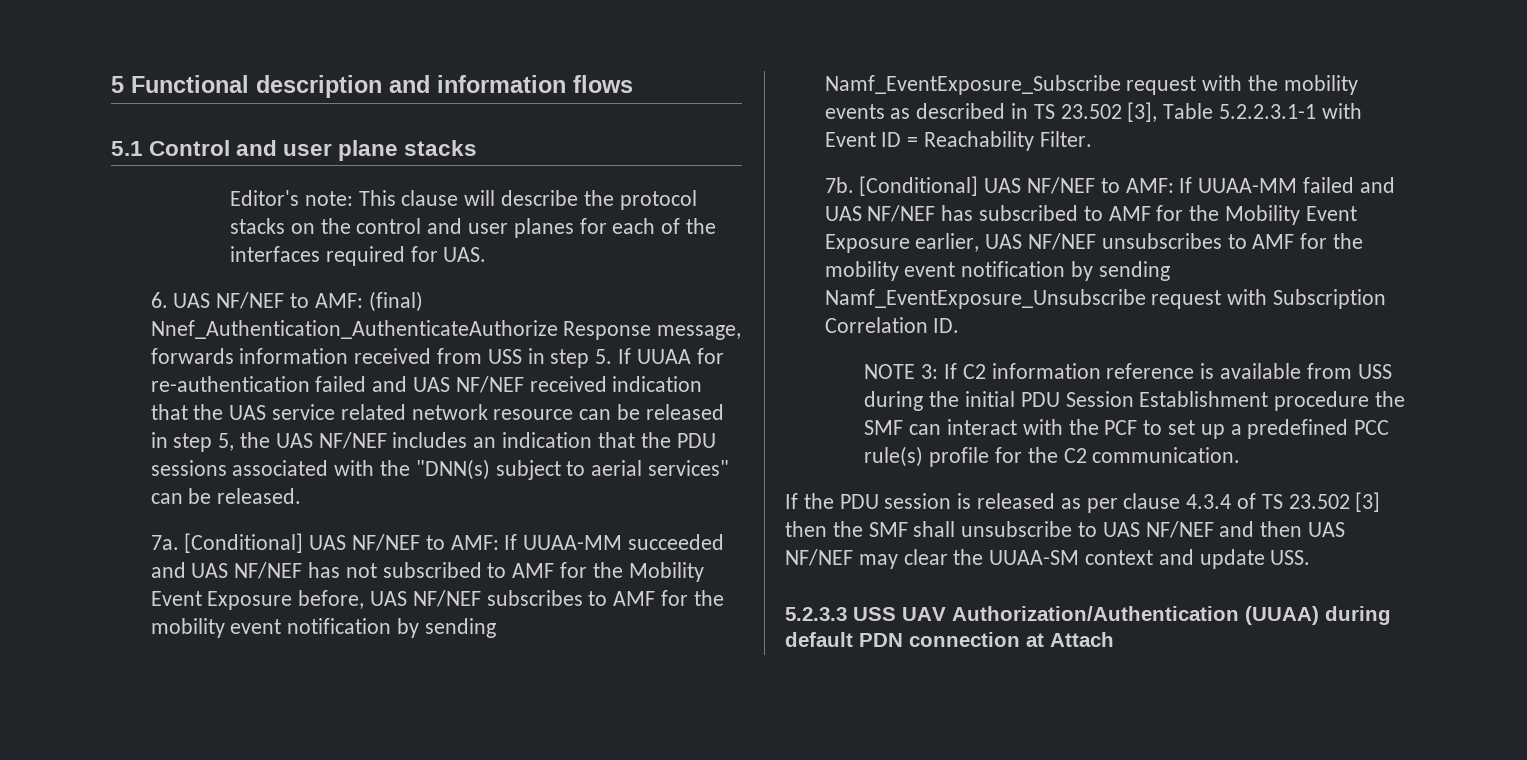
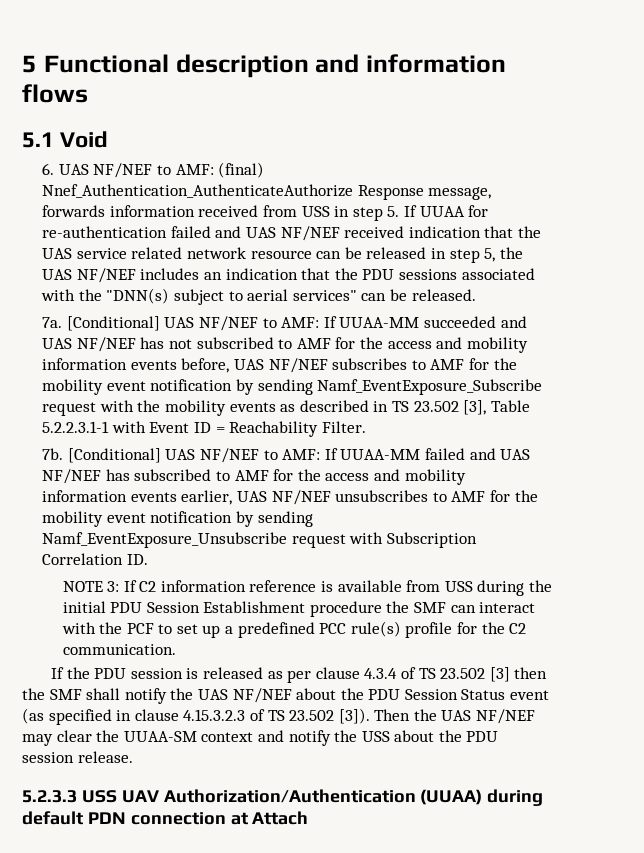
[149,140,478,161] [229,190,697,210] [229,218,717,238] [229,246,487,266] Control and user plane stacks // Editor's note: This clause will describe the protocol stacks on the control and user planes for each of the interfaces required for UAS. -> [60,131,109,148] Void
[628,562,704,582] [150,591,293,610] Mobility Event Exposure -> [387,337,528,353] [42,358,177,370] access and mobility information events
[1225,205,1357,225] [824,234,910,253] Mobility Event Exposure -> [325,469,466,485] [42,490,177,502] access and mobility information events
[961,521,1303,538] unsubscribe to UAS NF/NEF and then -> [124,688,550,704] [22,708,437,725] notify the UAS NF/NEF about the PDU Session Status event (as specified in clause 4.15.3.2.3 of TS 23.502 [3]). Then the
[1199,549,1311,569] update USS. -> [288,730,499,746] [22,751,133,763] notify the USS about the PDU session release.

